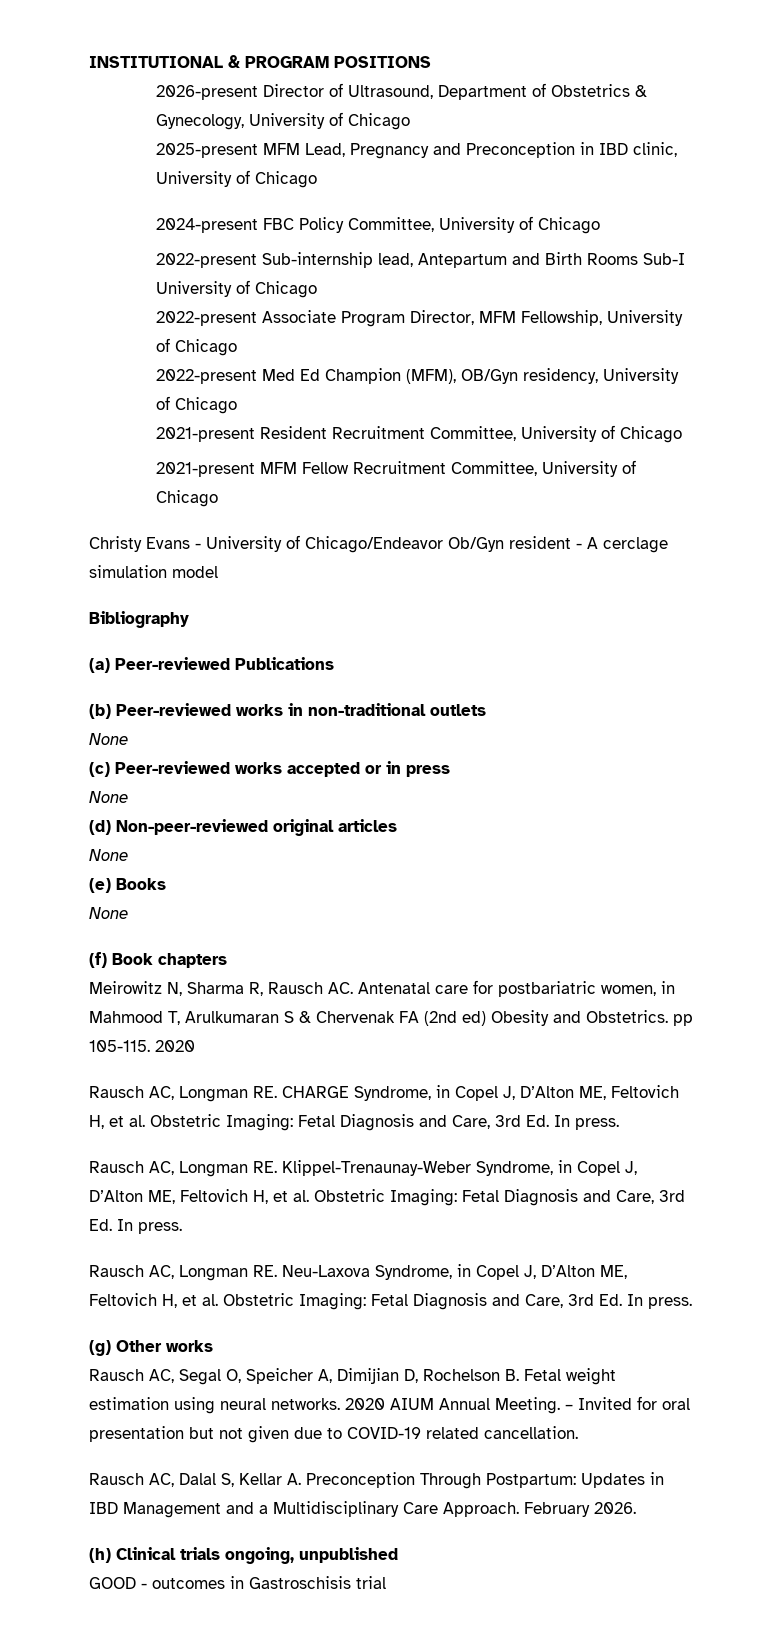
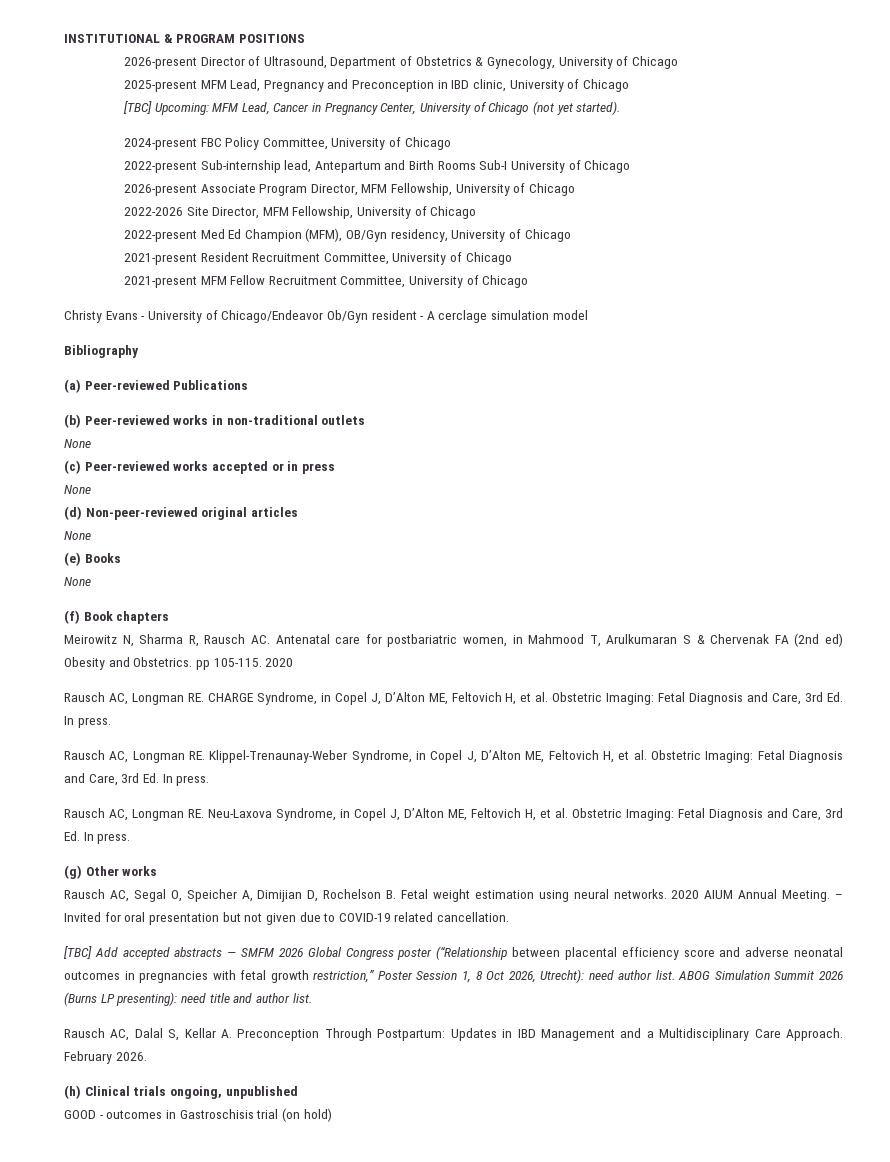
(318, 179) none -> [122,101,621,115] // [TBC] Upcoming: MFM Lead, Cancer in Pregnancy Center, University of Chicago (not yet started).
[156,311,258,326] 2022-present -> [123,184,197,196] 2026-present
(238, 347) none -> [123,206,477,219] // 2022-2026 Site Director, MFM Fellowship, University of Chicago
(578, 1432) none -> [63,946,844,960] [64,969,843,983] [64,992,312,1006] // [TBC] Add accepted abstracts — SMFM 2026 Global Congress poster (“Relationship between placental efficiency score and adverse neonatal outcomes in pregnancies with fetal growth restriction,” Poster Session 1, 8 Oct 2026, Utrecht): need author list. ABOG Simulation Summit 2026 (Burns LP presenting): need title and author list.
(386, 1582) none -> [281,1108,332,1122] (on hold)

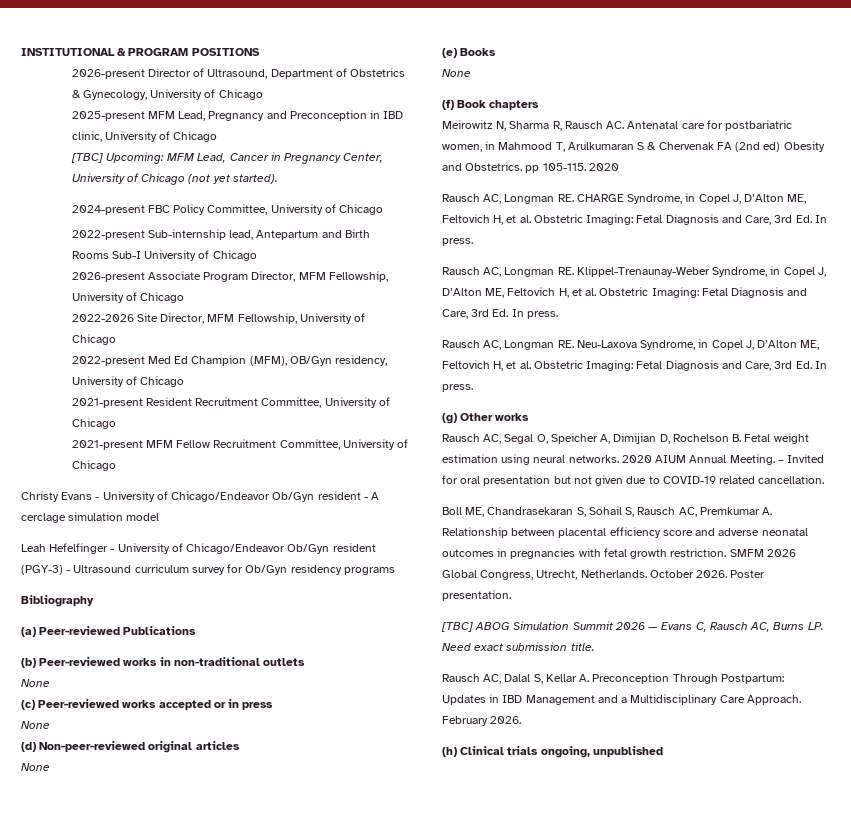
(588, 315) none -> [21,543,376,554] [21,564,395,575] // Leah Hefelfinger - University of Chicago/Endeavor Ob/Gyn resident (PGY-3) - Ultrasound curriculum survey for Ob/Gyn residency programs
[63,946,508,960] [TBC] Add accepted abstracts — SMFM 2026 Global Congress poster (“Relationship -> [442,506,773,517] [442,527,508,538] Boll ME, Chandrasekaran S, Sohail S, Rausch AC, Premkumar A. Relationship
[313,969,843,983] [64,992,312,1006] restriction,” Poster Session 1, 8 Oct 2026, Utrecht): need author list. ABOG Simulation Summit 2026 (Burns LP presenting): need title and author list. -> [670,548,796,557] [442,570,766,580] [442,590,511,601] [441,621,824,632] [442,642,595,651] restriction. SMFM 2026 Global Congress, Utrecht, Netherlands. October 2026. Poster presentation. // [TBC] ABOG Simulation Summit 2026 — Evans C, Rausch AC, Burns LP. Need exact submission title.
[64,1108,332,1122] // GOOD - outcomes in Gastroschisis trial (on hold) -> (663, 751) none

